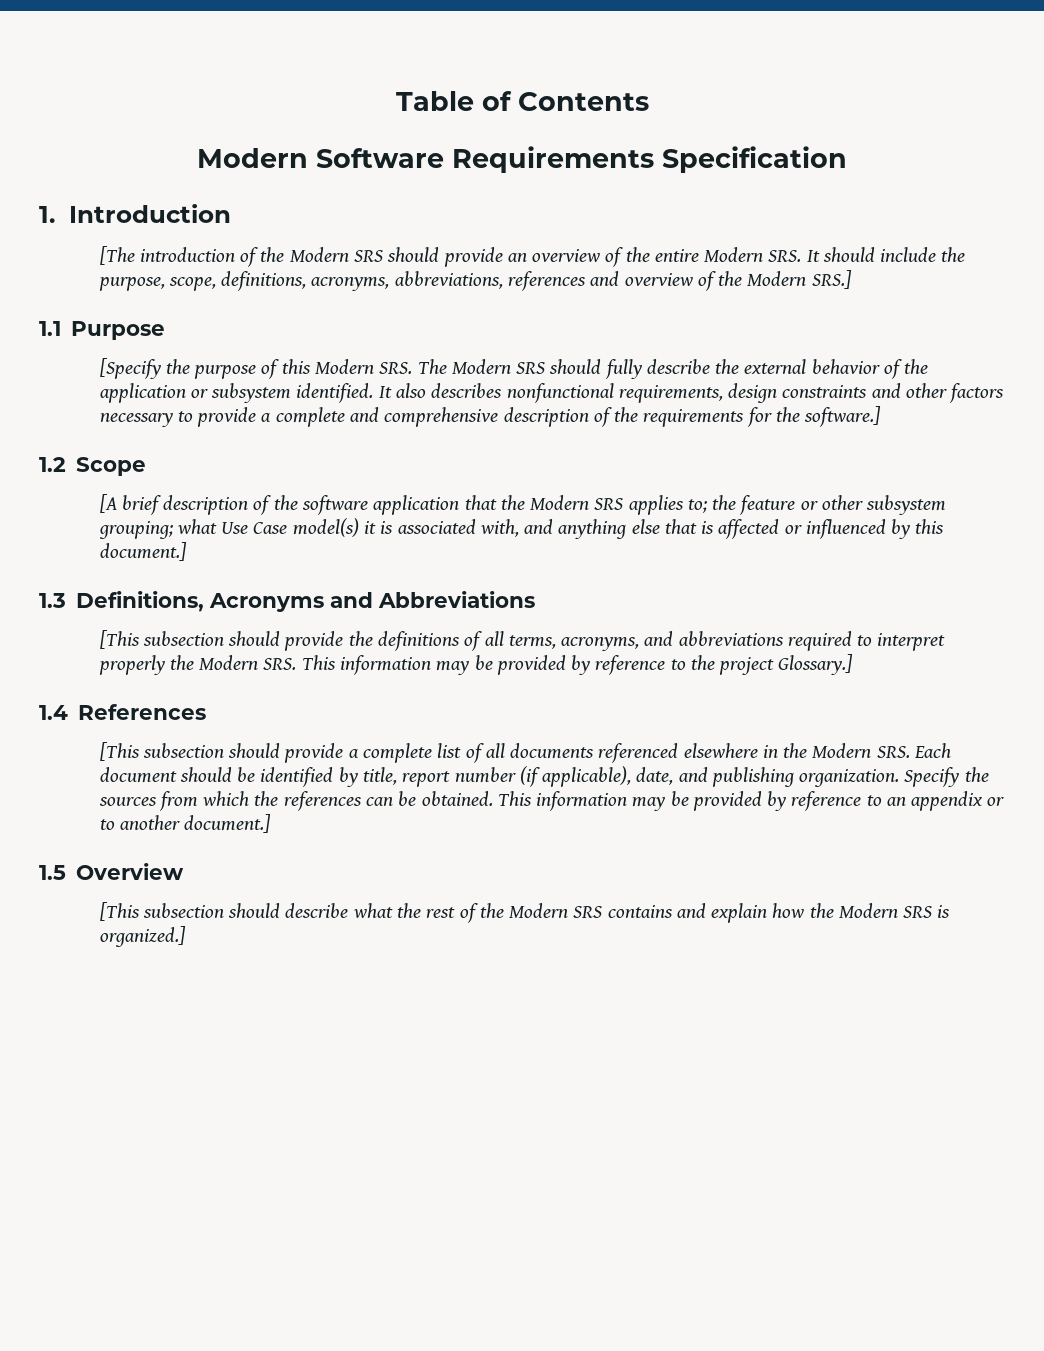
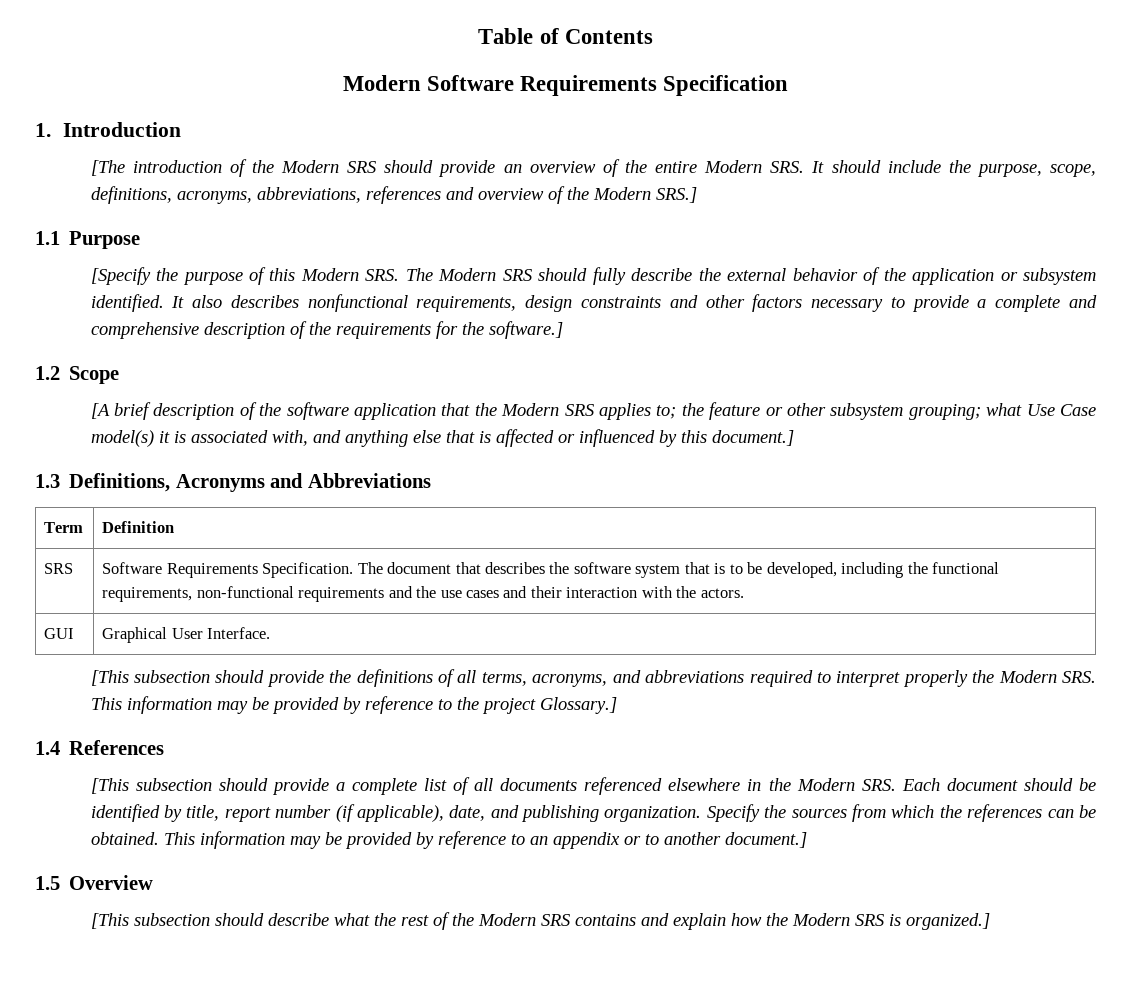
(535, 599) none -> [44,522,84,533] [102,521,175,533] [44,563,74,574] [102,562,999,578] [102,586,744,602] [44,628,75,639] [102,627,271,643] // Term | Definition // SRS | Software Requirements Specification. The document that describes the software system that is to be developed, including the functional requirements, non-functional requirements and the use cases and their interaction with the actors. // GUI | Graphical User Interface.

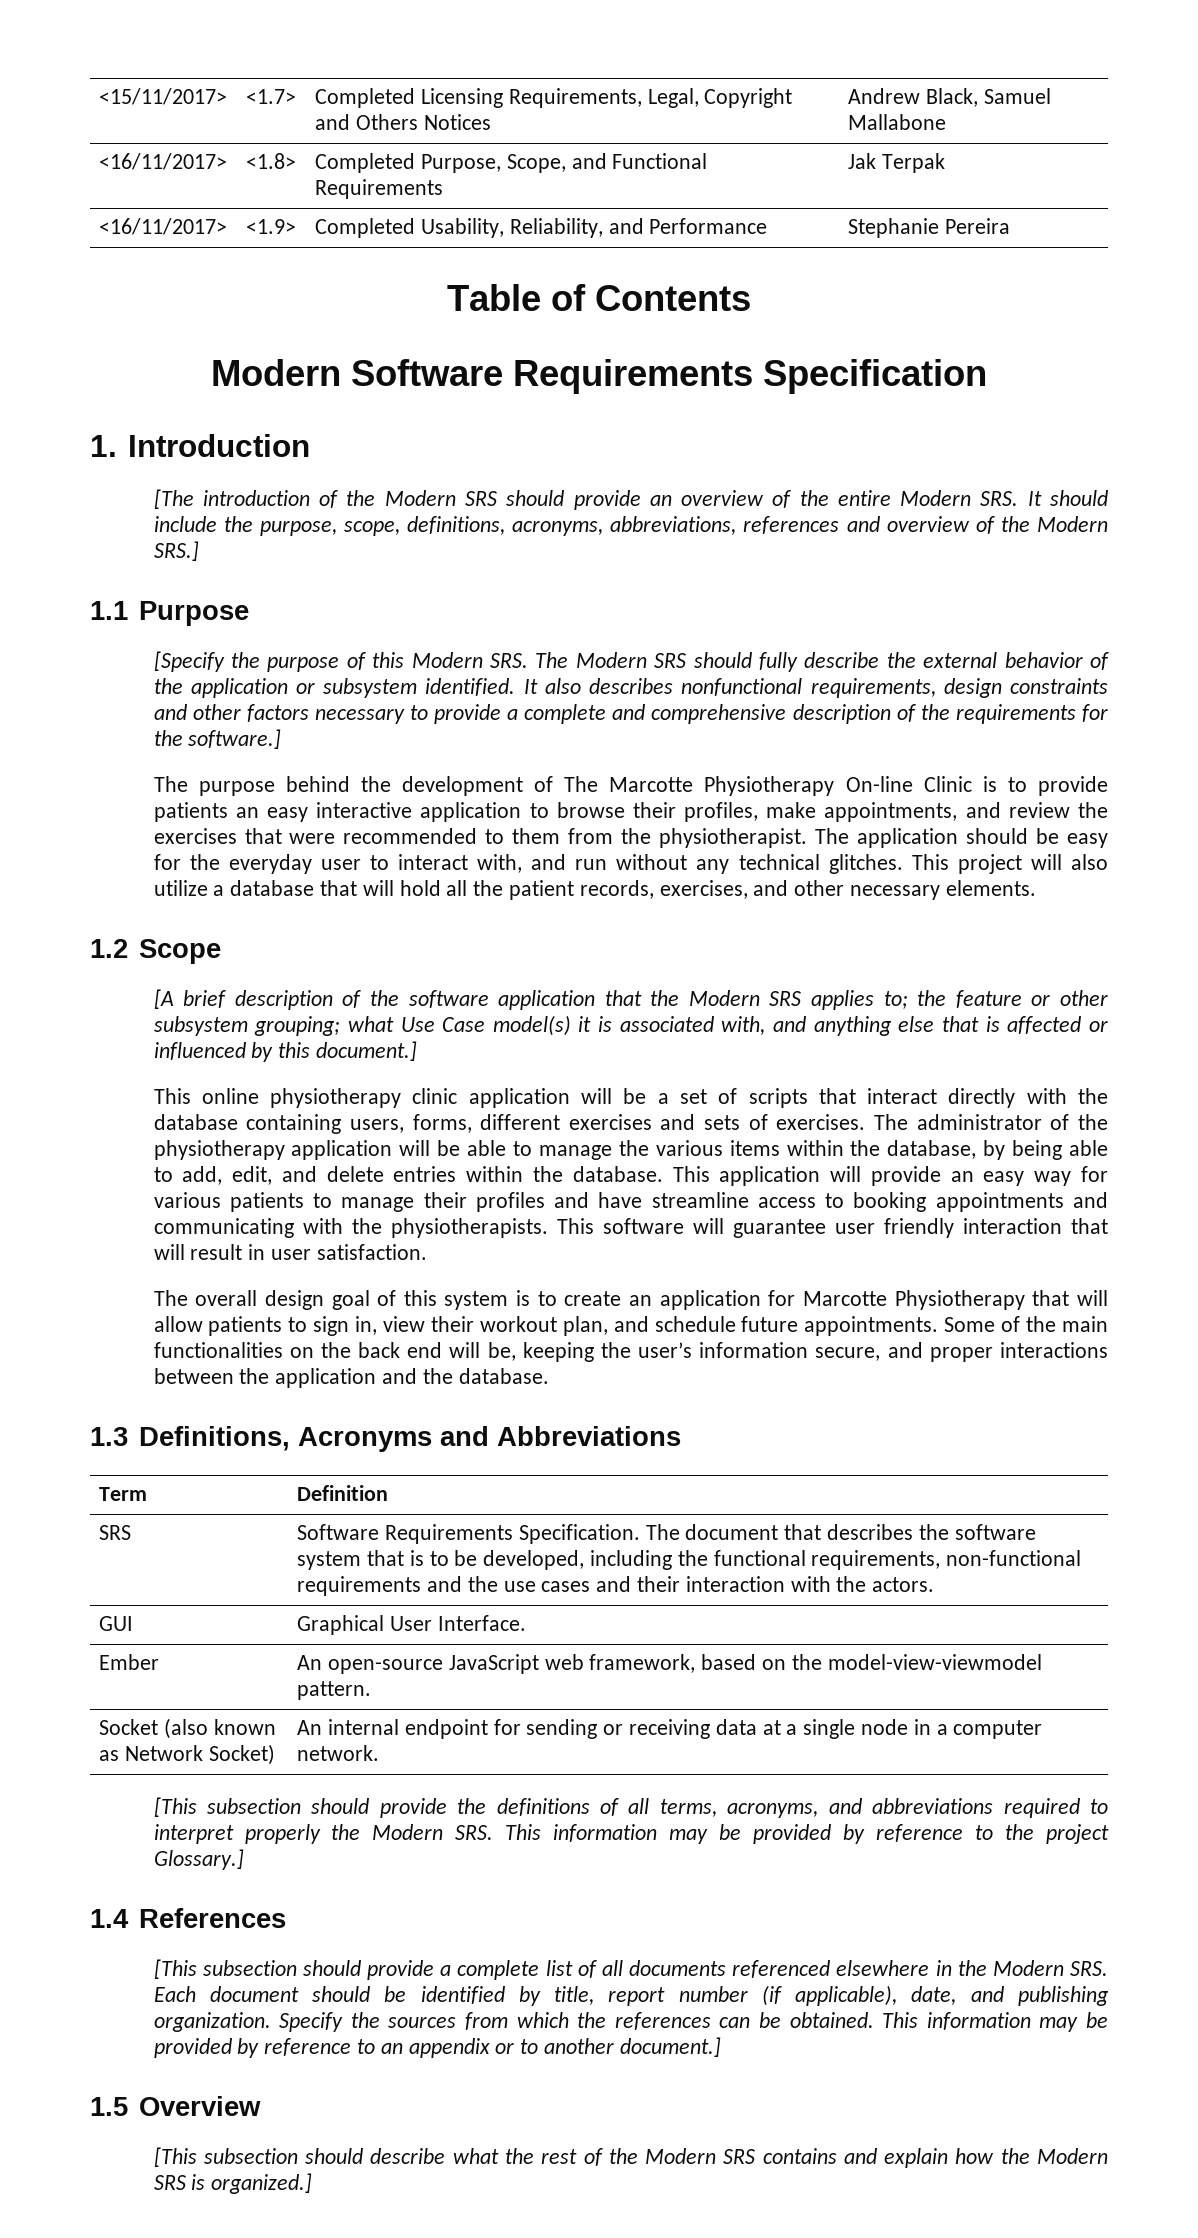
(478, 36) none -> [99,88,228,105] [246,89,297,104] [315,88,793,108] [315,114,491,130] [848,88,1051,107] [848,114,947,130] [99,153,228,170] [246,153,297,169] [315,153,708,173] [315,179,444,199] [848,153,945,173] [99,218,228,235] [246,219,297,234] [315,218,768,238] [848,218,1010,238] <15/11/2017> | <1.7> | Completed Licensing Requirements, Legal, Copyright and Others Notices | Andrew Black, Samuel Mallabone // <16/11/2017> | <1.8> | Completed Purpose, Scope, and Functional Requirements | Jak Terpak // <16/11/2017> | <1.9> | Completed Usability, Reliability, and Performance | Stephanie Pereira //
(563, 330) none -> [153,776,1108,796] [153,802,1109,822] [153,828,1108,848] [153,854,1108,874] [153,880,1036,900] // The purpose behind the development of The Marcotte Physiotherapy On-line Clinic is to provide patients an easy interactive application to browse their profiles, make appointments, and review the exercises that were recommended to them from the physiotherapist. The application should be easy for the everyday user to interact with, and run without any technical glitches. This project will also utilize a database that will hold all the patient records, exercises, and other necessary elements.
(794, 438) none -> [153,1088,1108,1108] [153,1114,1109,1134] [153,1140,1109,1160] [153,1166,1108,1186] [153,1192,1108,1212] [153,1218,1108,1238] [153,1244,427,1260] [153,1290,1108,1310] [153,1316,1108,1336] [153,1342,1108,1362] [153,1368,549,1388] // This online physiotherapy clinic application will be a set of scripts that interact directly with the database containing users, forms, different exercises and sets of exercises. The administrator of the physiotherapy application will be able to manage the various items within the database, by being able to add, edit, and delete entries within the database. This application will provide an easy way for various patients to manage their profiles and have streamline access to booking appointments and communicating with the physiotherapists. This software will guarantee user friendly interaction that will result in user satisfaction. // The overall design goal of this system is to create an application for Marcotte Physiotherapy that will allow patients to sign in, view their workout plan, and schedule future appointments. Some of the main functionalities on the back end will be, keeping the user’s information secure, and proper interactions between the application and the database.
(271, 633) none -> [99,1654,160,1670] [297,1654,1042,1674] [297,1681,372,1700] [99,1718,276,1739] [99,1744,275,1765] [297,1719,1043,1739] [297,1745,380,1761] // Ember | An open-source JavaScript web framework, based on the model-view-viewmodel pattern. // Socket (also known as Network Socket) | An internal endpoint for sending or receiving data at a single node in a computer network.

